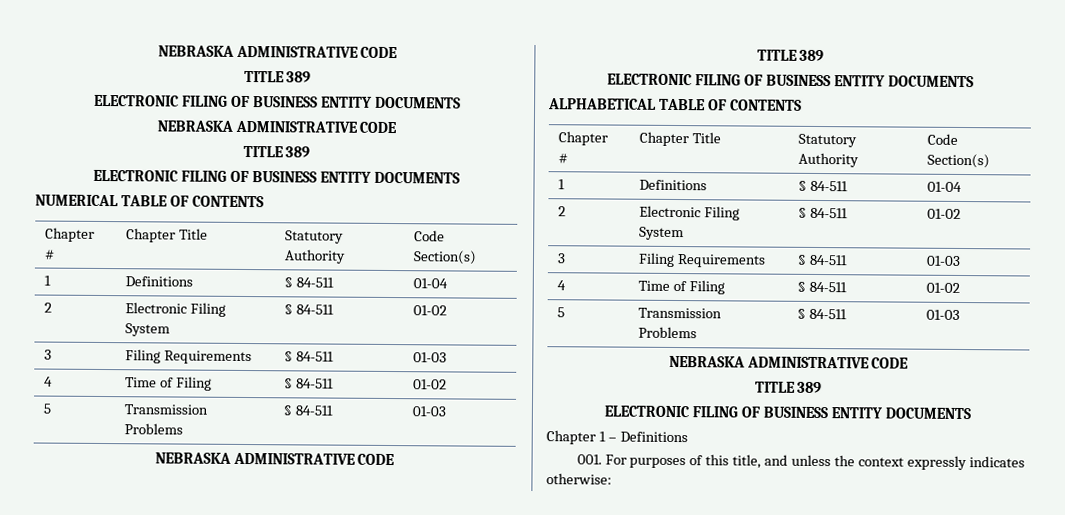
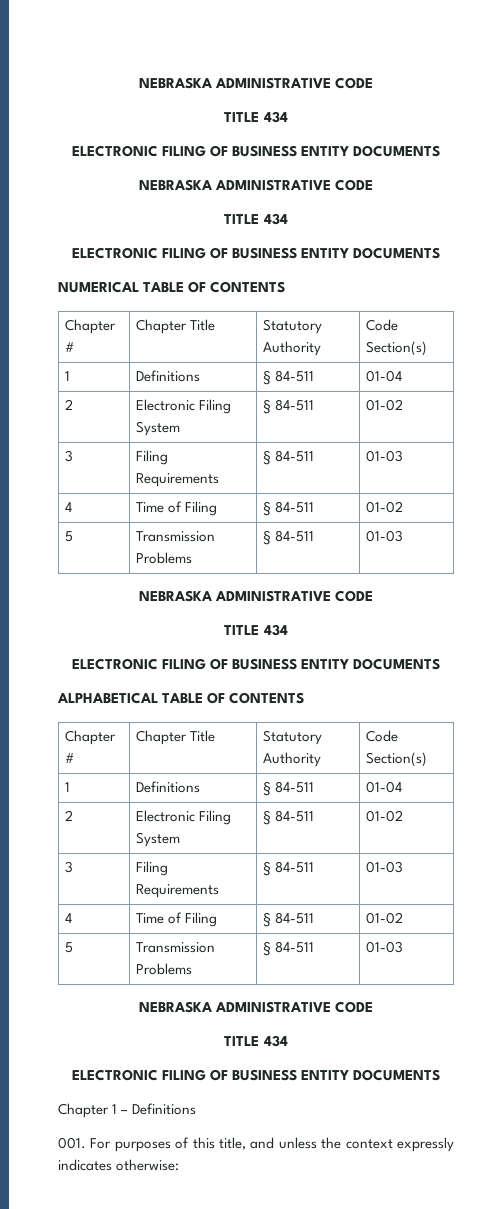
[157,45,399,59] [243,70,312,83] NEBRASKA ADMINISTRATIVE CODE // TITLE 389 -> [138,77,374,89] [224,111,288,123] NEBRASKA ADMINISTRATIVE CODE // TITLE 434
[285,146,311,158] 389 -> [263,213,288,225] 434
[799,49,825,62] 389 -> [263,624,288,636] 434
[797,381,823,394] 389 -> [263,1035,288,1047] 434

